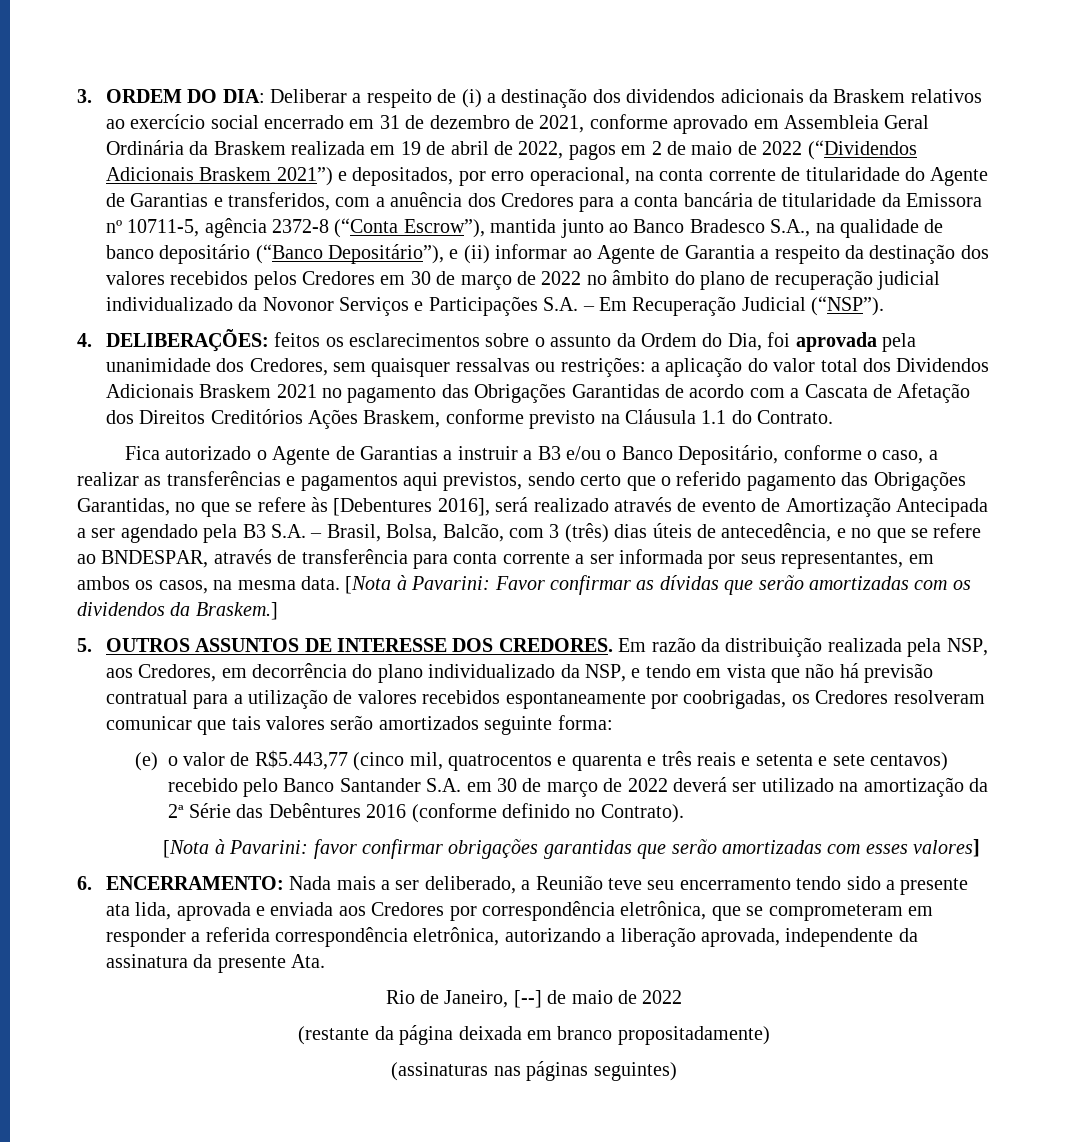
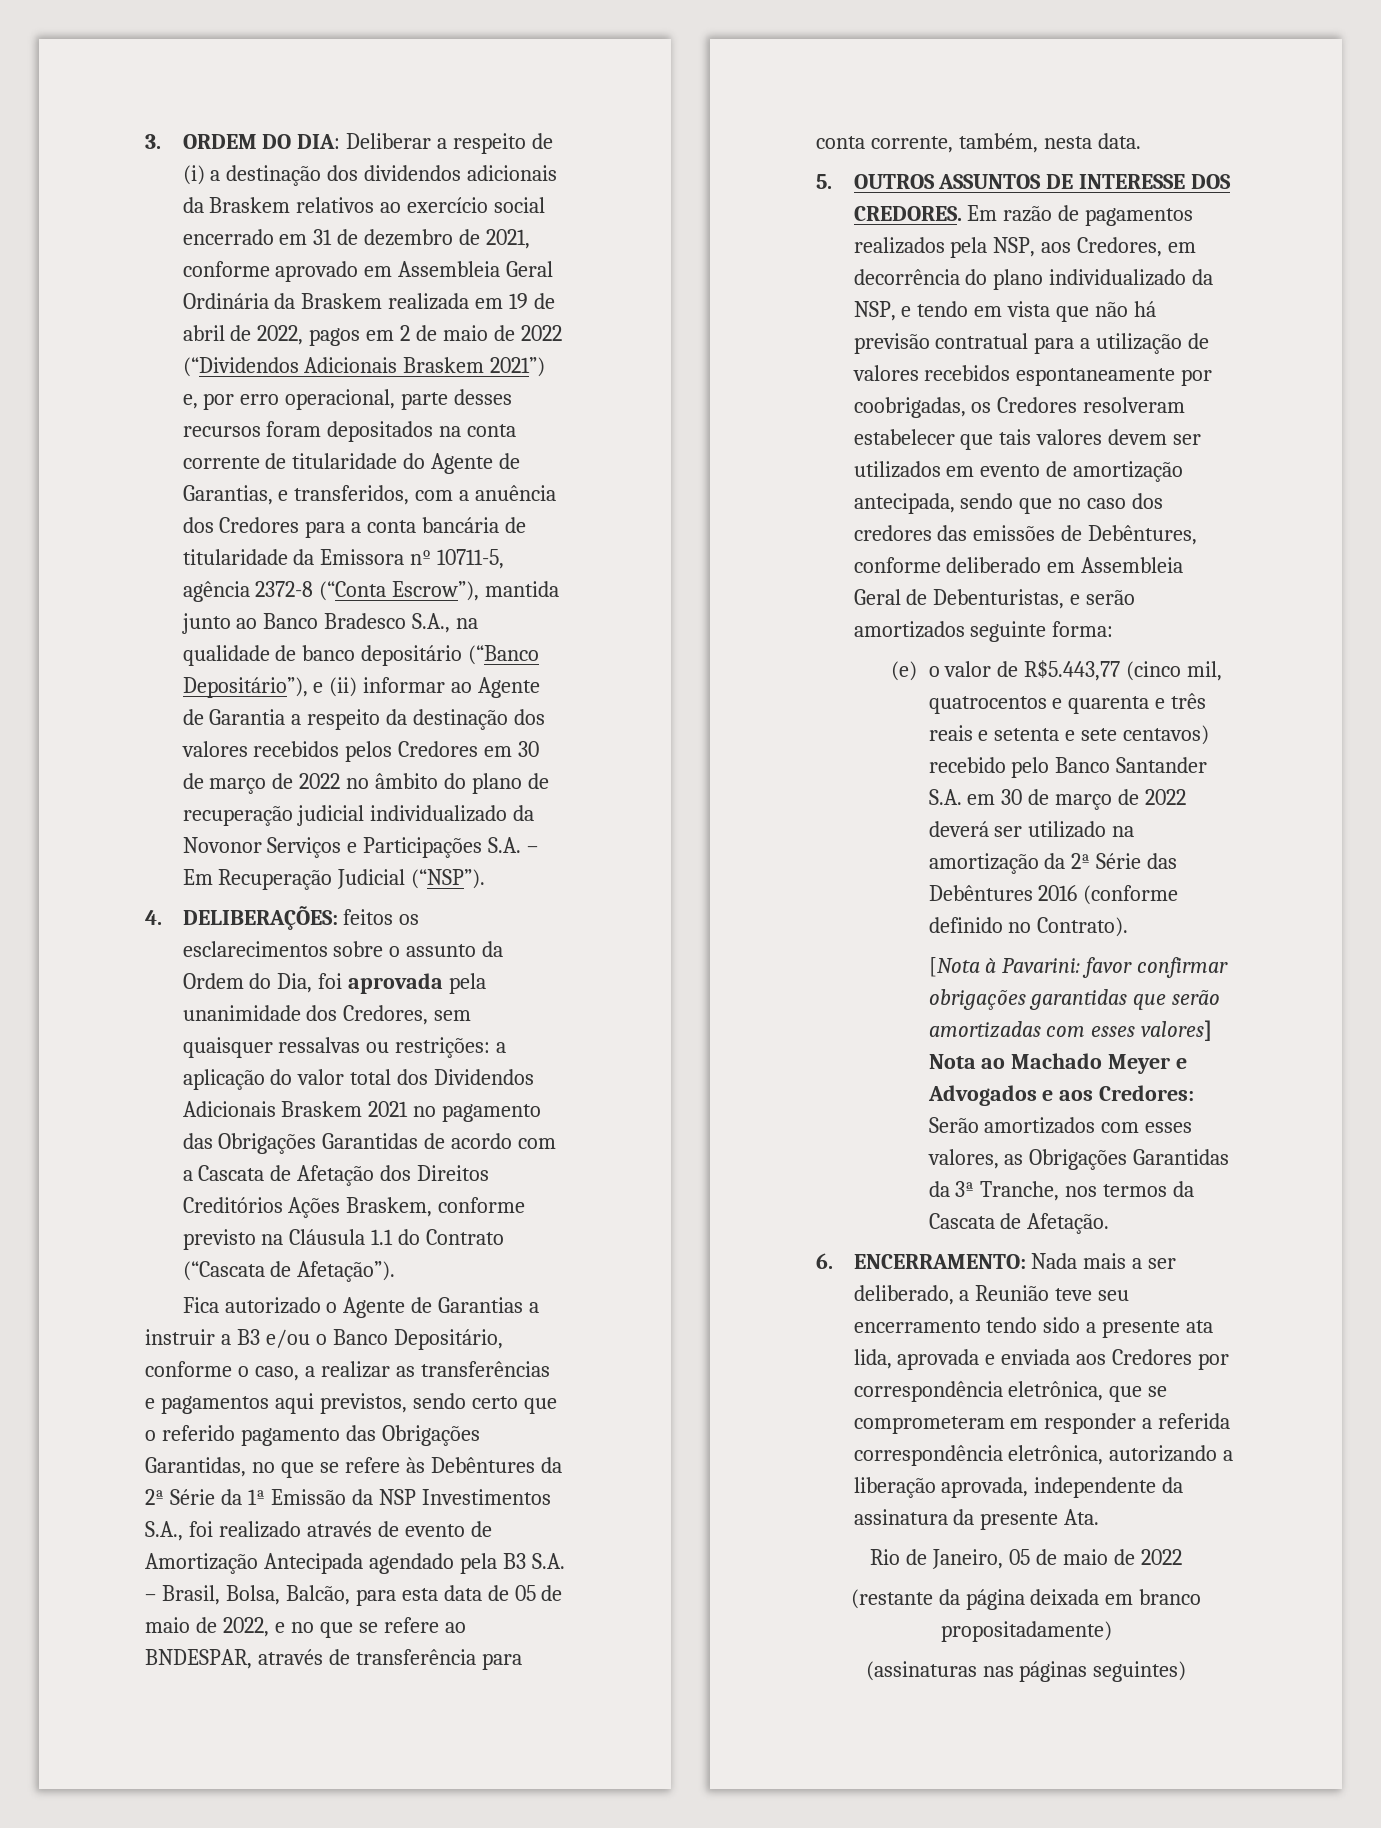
[338,167,454,186] e depositados, -> [182,394,198,409] e,
(630, 176) none -> [401,389,513,410] [182,421,434,442] parte desses recursos foram depositados
[130,193,209,207] Garantias -> [182,485,273,505] Garantias,
[757,410,834,424] Contrato. -> [426,1229,505,1245] [182,1261,396,1282] Contrato (“Cascata de Afetação”).
[333,497,529,516] [Debentures 2016], será -> [430,1457,562,1473] [145,1489,551,1505] [145,1521,213,1541] Debêntures da 2ª Série da 1ª Emissão da NSP Investimentos S.A., foi
[77,528,116,538] a ser -> (363, 1563) none
[508,523,832,543] com 3 (três) dias úteis de antecedência, -> [355,1585,563,1606] [145,1617,269,1637] para esta data de 05 de maio de 2022,
[502,549,934,569] [77,575,971,595] [77,602,278,620] corrente a ser informada por seus representantes, em ambos os casos, na mesma data. [Nota à Pavarini: Favor confirmar as dívidas que serão amortizadas com os dividendos da Braskem.] -> [870,133,1141,153] corrente, também, nesta data.
[701,637,902,657] da distribuição realizada -> [1058,205,1194,226] [853,237,945,254] de pagamentos realizados
[105,716,192,730] comunicar -> [853,429,955,445] estabelecer
(326, 723) none -> [1108,429,1202,445] [853,461,1184,482] [853,493,1164,514] [853,525,1198,545] [853,557,1184,573] [853,589,1081,609] devem ser utilizados em evento de amortização antecipada, sendo que no caso dos credores das emissões de Debêntures, conforme deliberado em Assembleia Geral de Debenturistas, e
(981, 848) none -> [928,1053,1188,1074] [927,1085,1195,1106] [928,1117,1193,1134] [927,1149,1230,1170] [928,1181,1195,1201] [928,1213,1110,1234] Nota ao Machado Meyer e Advogados e aos Credores: Serão amortizados com esses valores, as Obrigações Garantidas da 3ª Tranche, nos termos da Cascata de Afetação.
[513,990,542,1008] [--] -> [1009,1549,1031,1565] 05

